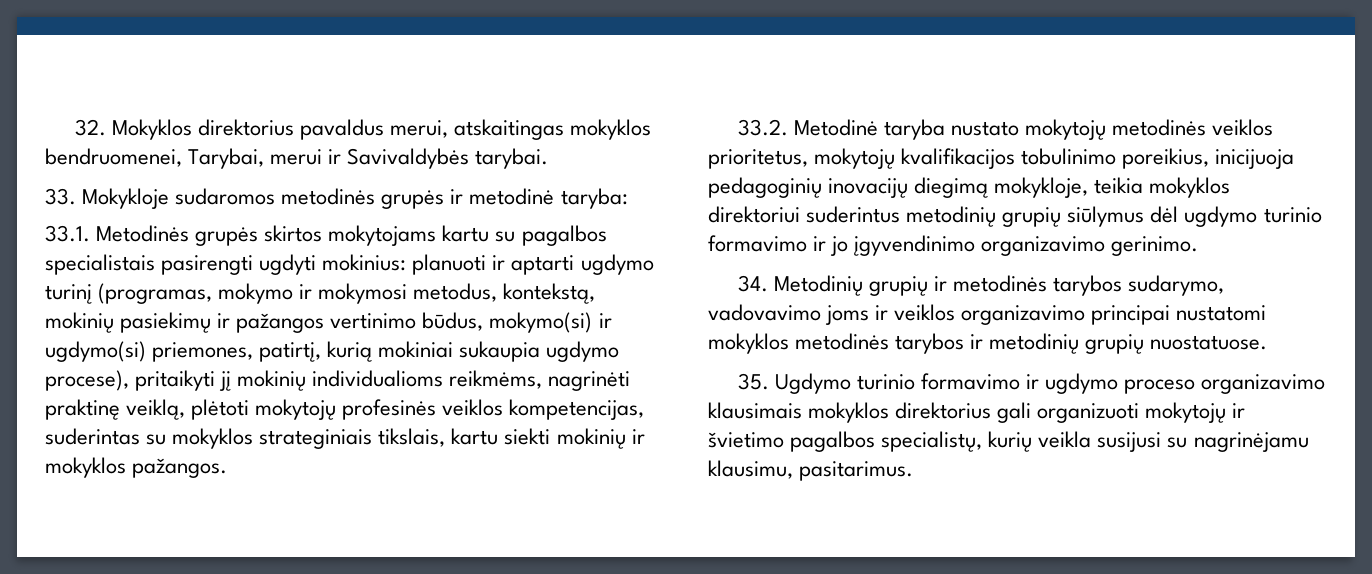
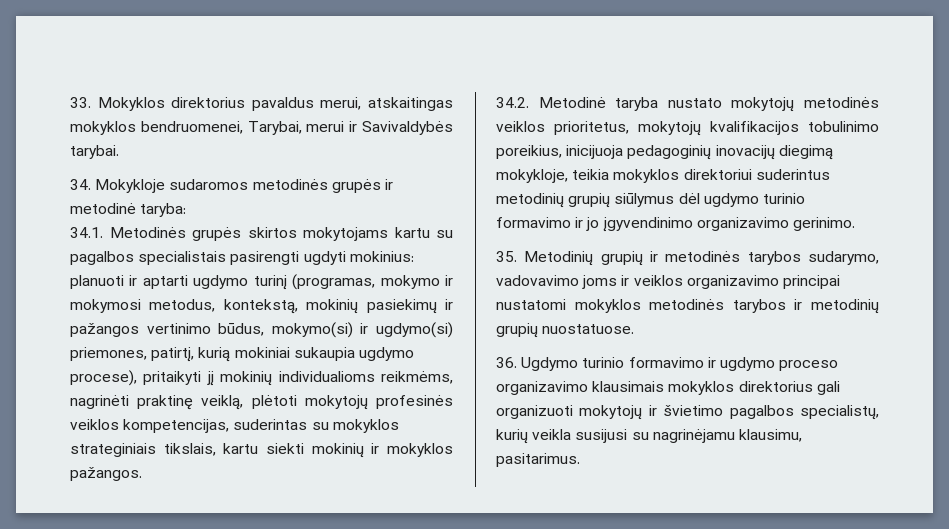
[74,119,106,136] 32. -> [70,97,91,108] 33.
[45,188,76,205] 33. -> [70,179,91,190] 34.
[45,225,90,242] 33.1. -> [70,227,103,238] 34.1.
[737,119,788,136] 33.2. -> [496,97,529,108] 34.2.
[737,275,768,292] 34. -> [496,251,517,262] 35.
[737,373,769,390] 35. -> [496,357,517,368] 36.

